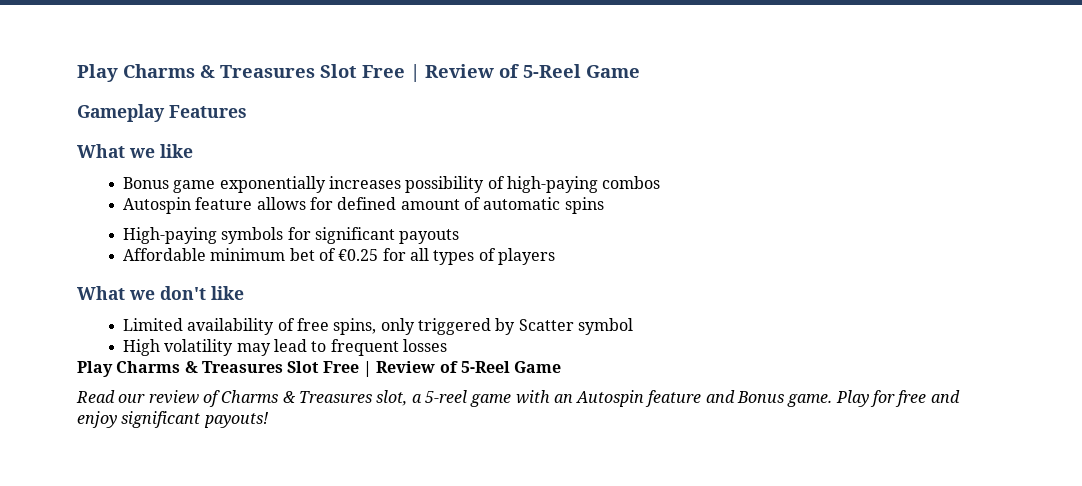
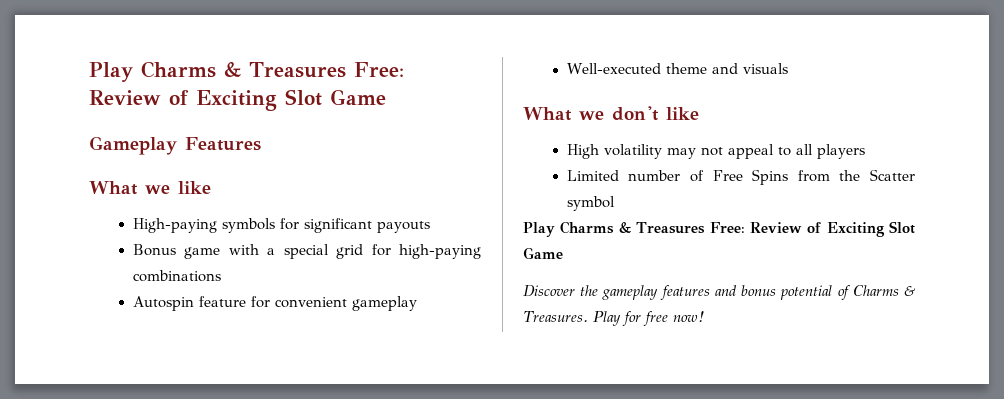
[77,64,581,82] Play Charms & Treasures Slot Free | Review of 5-Reel -> [89,61,404,82] [89,89,322,111] Play Charms & Treasures Free: Review of Exciting Slot
[122,176,661,193] [122,197,604,214] // Bonus game exponentially increases possibility of high-paying combos // Autospin feature allows for defined amount of automatic spins -> (211, 187) none
[122,248,555,265] [77,286,244,300] [122,318,633,335] [122,339,447,356] [77,361,562,377] [76,390,960,407] [77,411,269,428] Affordable minimum bet of €0.25 for all types of players // What we don't like // Limited availability of free spins, only triggered by Scatter symbol // High volatility may lead to frequent losses // Play Charms & Treasures Slot Free | Review of 5-Reel Game // Read our review of Charms & Treasures slot, a 5-reel game with an Autospin feature and Bonus game. Play for free and enjoy significant payouts! -> [132,244,481,259] [132,270,221,282] [132,296,417,311] [566,63,788,74] [523,106,699,121] [566,144,865,159] [566,169,915,185] [566,196,615,211] [523,221,915,237] [523,247,563,259] [523,285,916,300] [523,311,705,326] Bonus game with a special grid for high-paying combinations // Autospin feature for convenient gameplay // Well-executed theme and visuals // What we don't like // High volatility may not appeal to all players // Limited number of Free Spins from the Scatter symbol // Play Charms & Treasures Free: Review of Exciting Slot Game // Discover the gameplay features and bonus potential of Charms & Treasures. Play for free now!

